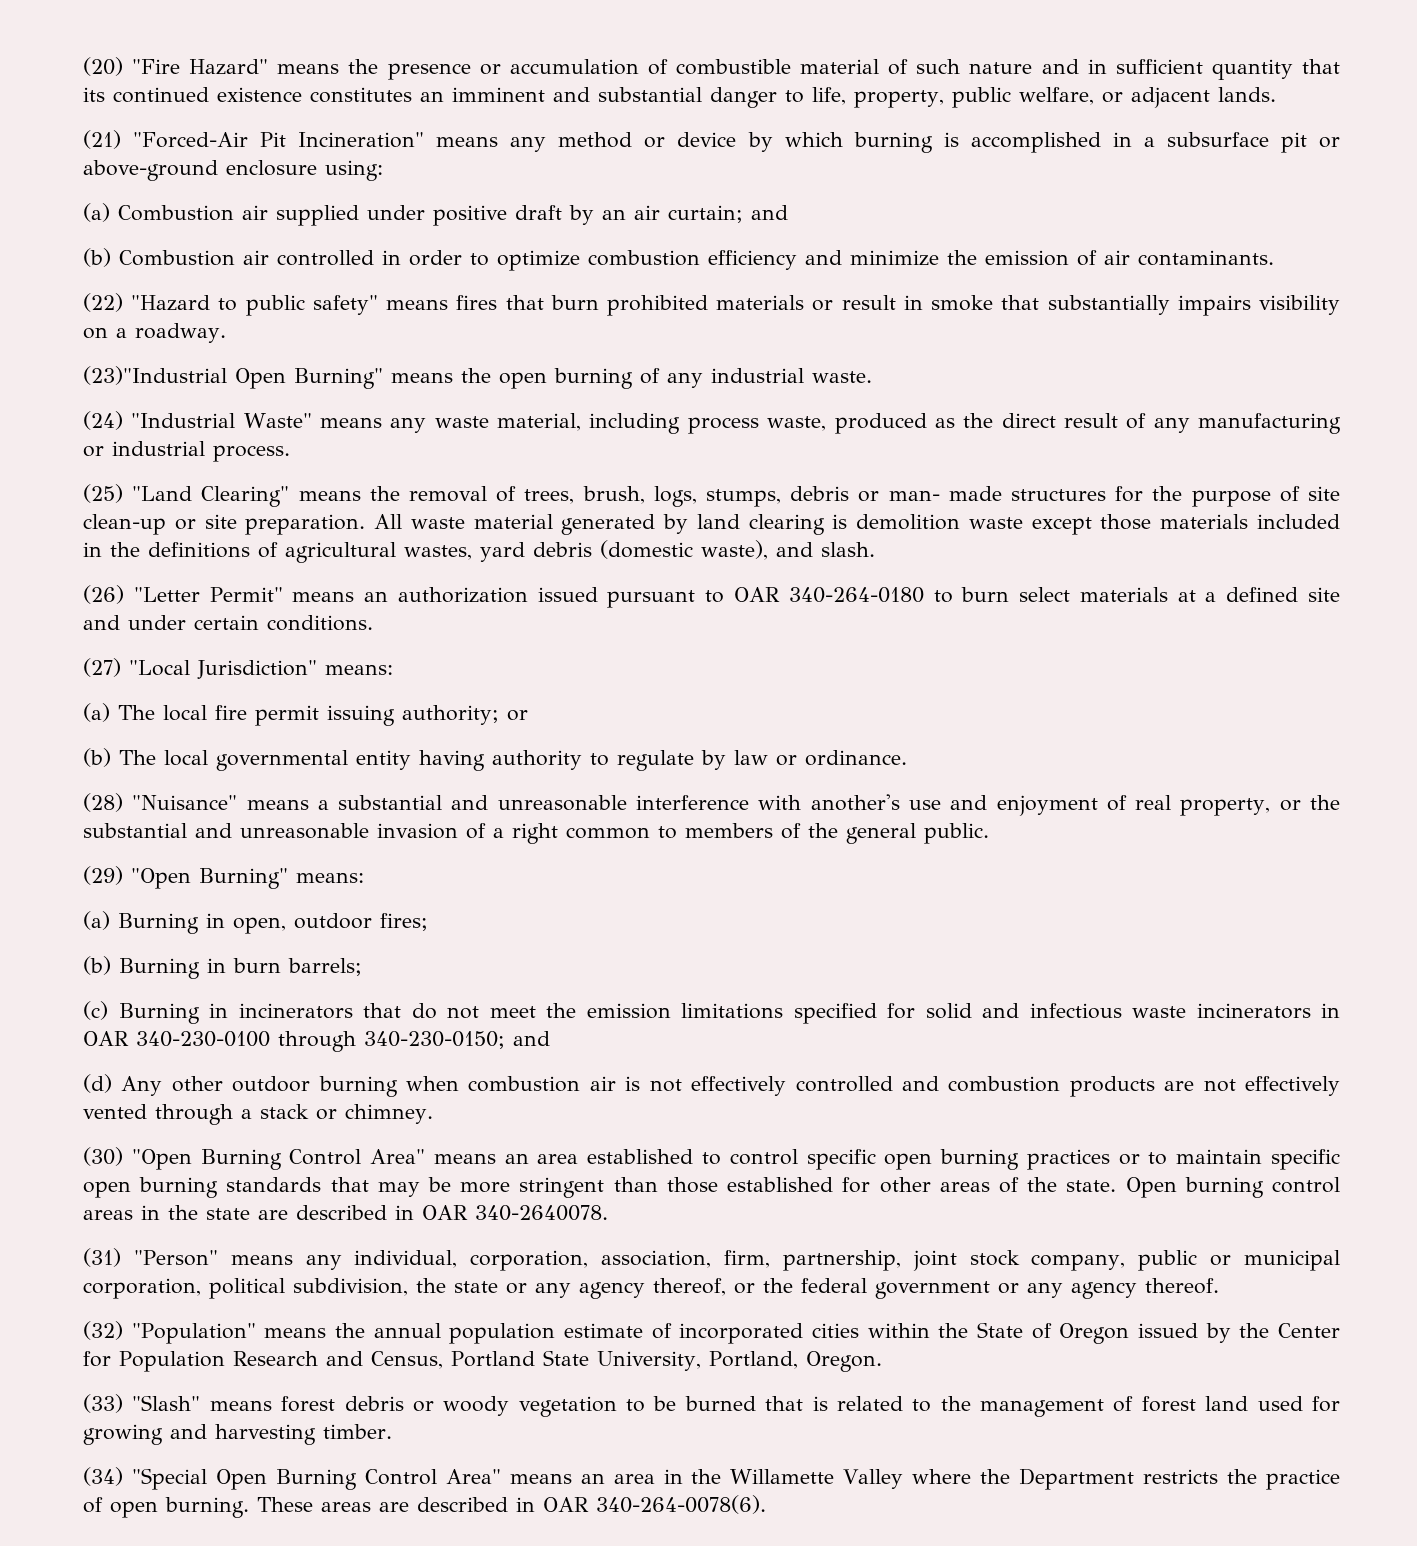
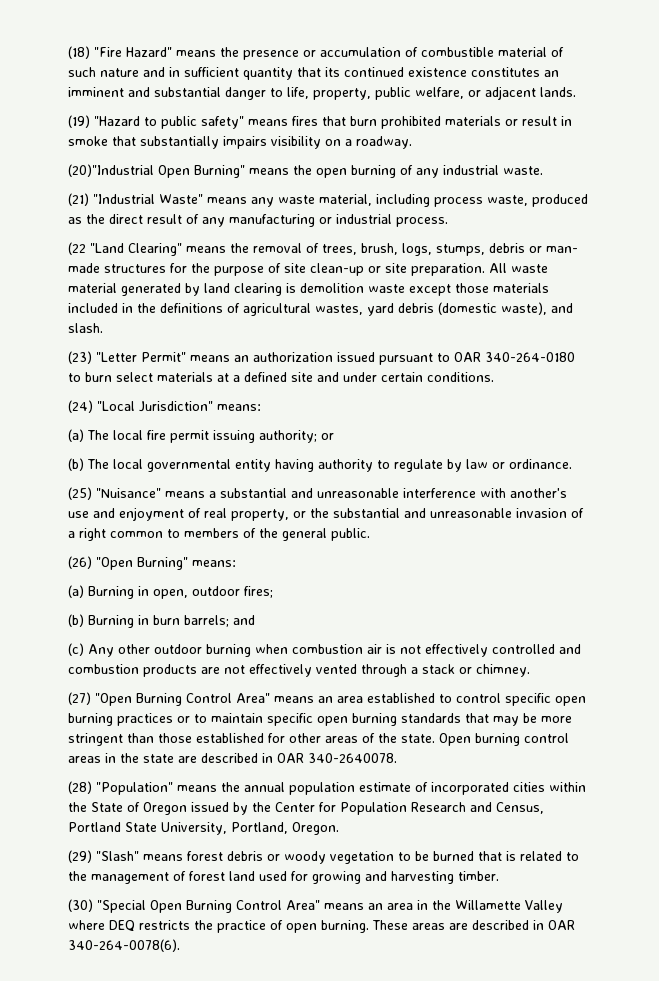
[83,57,123,76] (20) -> [68,46,90,59] (18)
[83,130,1341,153] [83,160,383,181] [83,203,788,226] [83,248,1274,271] [83,293,123,312] (21) "Forced-Air Pit Incineration" means any method or device by which burning is accomplished in a subsurface pit or above-ground enclosure using: // (a) Combustion air supplied under positive draft by an air curtain; and // (b) Combustion air controlled in order to optimize combustion efficiency and minimize the emission of air contaminants. // (22) -> [68,115,90,128] (19)
[83,366,227,385] (23)"Industrial -> [68,164,154,177] (20)"Industrial
[83,411,123,430] (24) -> [68,193,89,206] (21)
[83,484,123,503] (25) -> [68,242,86,255] (22
[83,585,124,604] (26) -> [68,351,92,364] (23)
[83,658,121,677] (27) -> [68,400,93,413] (24)
[83,793,123,812] (28) -> [68,487,92,500] (25)
[83,866,123,885] (29) -> [68,556,92,569] (26)
(362, 967) none -> [233,615,255,625] and
[118,1003,1340,1024] [83,1031,550,1052] [83,1074,112,1093] Burning in incinerators that do not meet the emission limitations specified for solid and infectious waste incinerators in OAR 340-230-0100 through 340-230-0150; and // (d) -> (84, 649) none
[83,1147,123,1166] (30) -> [68,692,91,705] (27)
[83,1248,1341,1271] [83,1278,1219,1299] [83,1321,123,1340] (31) "Person" means any individual, corporation, association, firm, partnership, joint stock company, public or municipal corporation, political subdivision, the state or any agency thereof, or the federal government or any agency thereof. // (32) -> [68,781,92,794] (28)
[83,1394,123,1413] (33) -> [68,850,92,863] (29)
[83,1467,123,1486] (34) -> [68,899,93,912] (30)
[980,1468,1135,1490] the Department -> [109,920,135,932] DEQ

